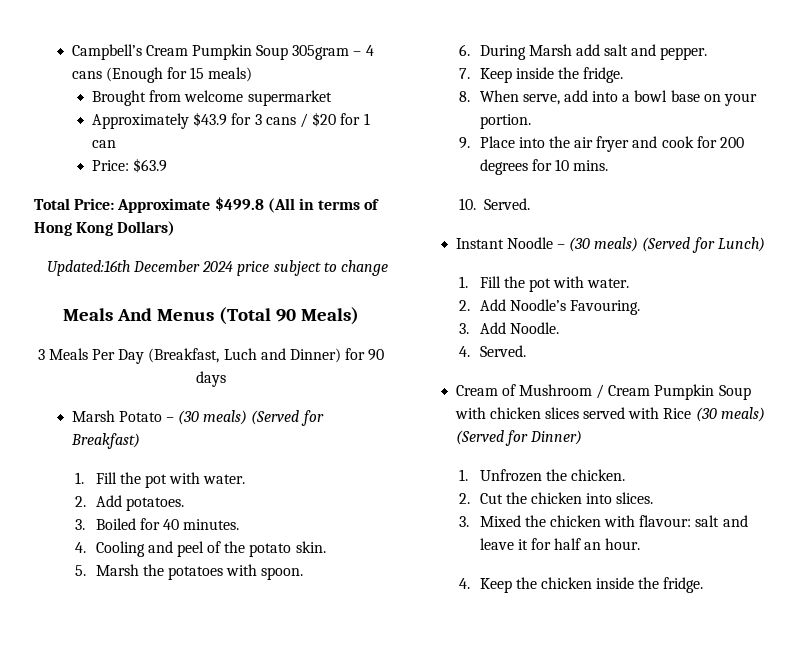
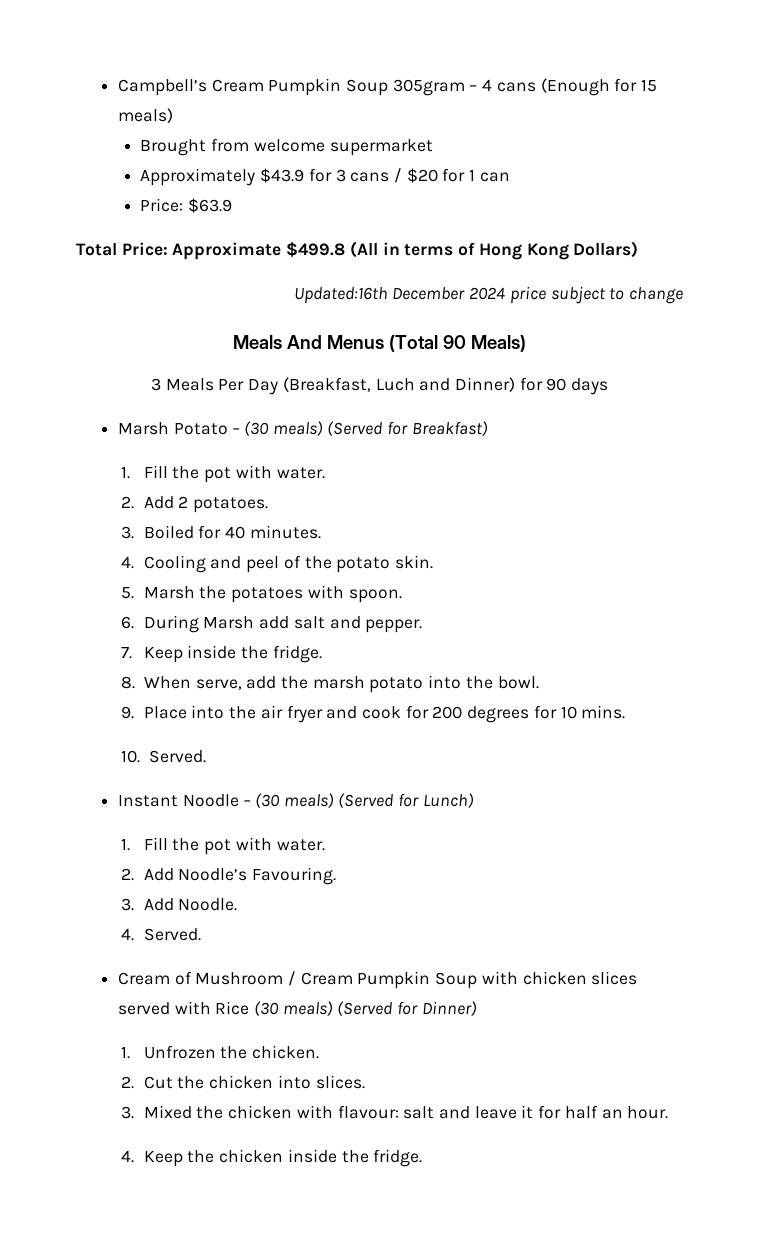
(122, 501) none -> [178,496,189,508] 2
[592,90,757,106] [479,114,531,129] into a bowl base on your portion. -> [281,675,539,693] the marsh potato into the bowl.

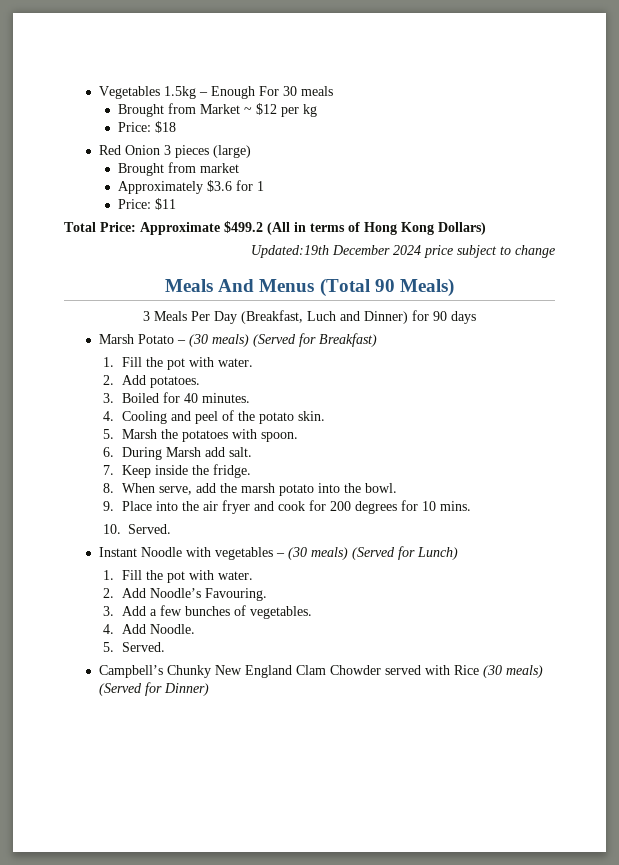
[117,78,658,96] [117,108,173,123] [140,138,433,156] [140,168,438,186] Campbell’s Cream Pumpkin Soup 305gram – 4 cans (Enough for 15 meals) // Brought from welcome supermarket // Approximately $43.9 for 3 cans / $20 -> [98,86,333,99] [117,103,317,117] [117,121,176,133] [98,145,251,158] [117,162,239,176] [117,180,232,194] Vegetables 1.5kg – Enough For 30 meals // Brought from Market ~ $12 per kg // Price: $18 // Red Onion 3 pieces (large) // Brought from market // Approximately $3.6
[479,172,510,182] [140,198,233,213] can // Price: $63.9 -> [117,198,176,210] // Price: $11
[286,242,346,257] $499.8 -> [224,221,263,233] $499.2
[293,287,388,304] Updated:16th -> [251,245,329,258] Updated:19th
[178,496,189,508] 2 -> (146, 380) none
[293,616,423,633] salt and pepper. -> [228,447,252,457] salt.
(239, 800) none -> [185,547,273,560] with vegetables
(174, 904) none -> [149,605,312,619] [102,624,146,634] a few bunches of vegetables. // 4. Add
[121,928,201,941] [117,971,638,989] 4. Served. // Cream of Mushroom / Cream Pumpkin Soup with chicken slices -> [102,642,165,652] [98,665,381,678] 5. Served. // Campbell’s Chunky New England Clam Chowder
[121,1045,320,1059] [121,1075,365,1089] [121,1105,669,1119] [121,1149,423,1167] // 1. Unfrozen the chicken. // 2. Cut the chicken into slices. // 3. Mixed the chicken with flavour: salt and leave it for half an hour. // 4. Keep the chicken inside the fridge. -> (209, 689) none

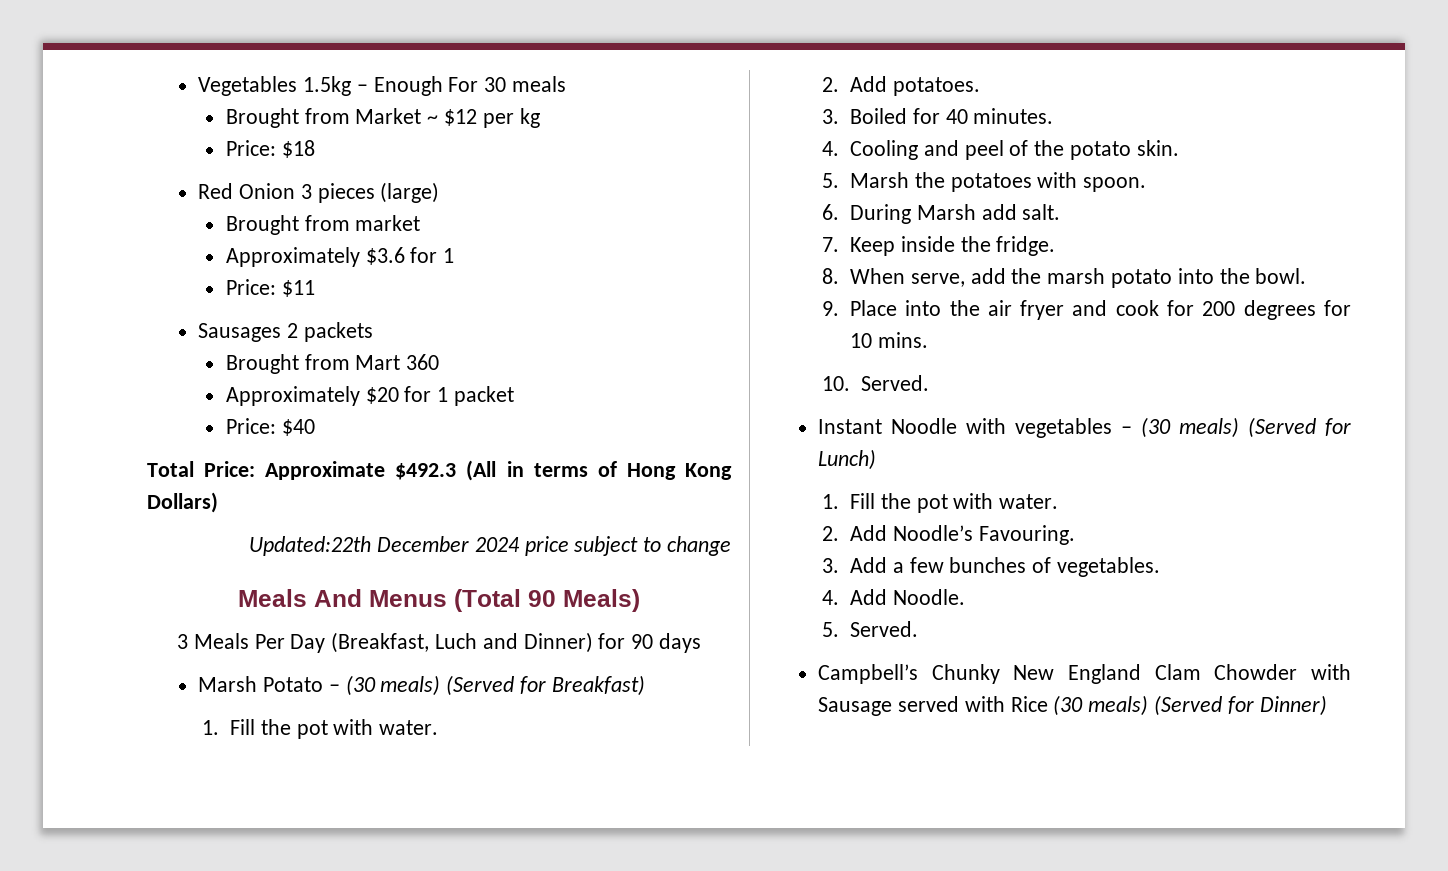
(176, 204) none -> [198,322,373,342] [225,354,440,374] [225,386,515,406] [225,418,315,436] // Sausages 2 packets // Brought from Mart 360 // Approximately $20 for 1 packet // Price: $40
[224,221,263,233] $499.2 -> [395,463,457,480] $492.3
[251,245,329,258] Updated:19th -> [249,536,372,556] Updated:22th
(381, 670) none -> [1311,664,1351,680] [818,697,893,716] with Sausage

